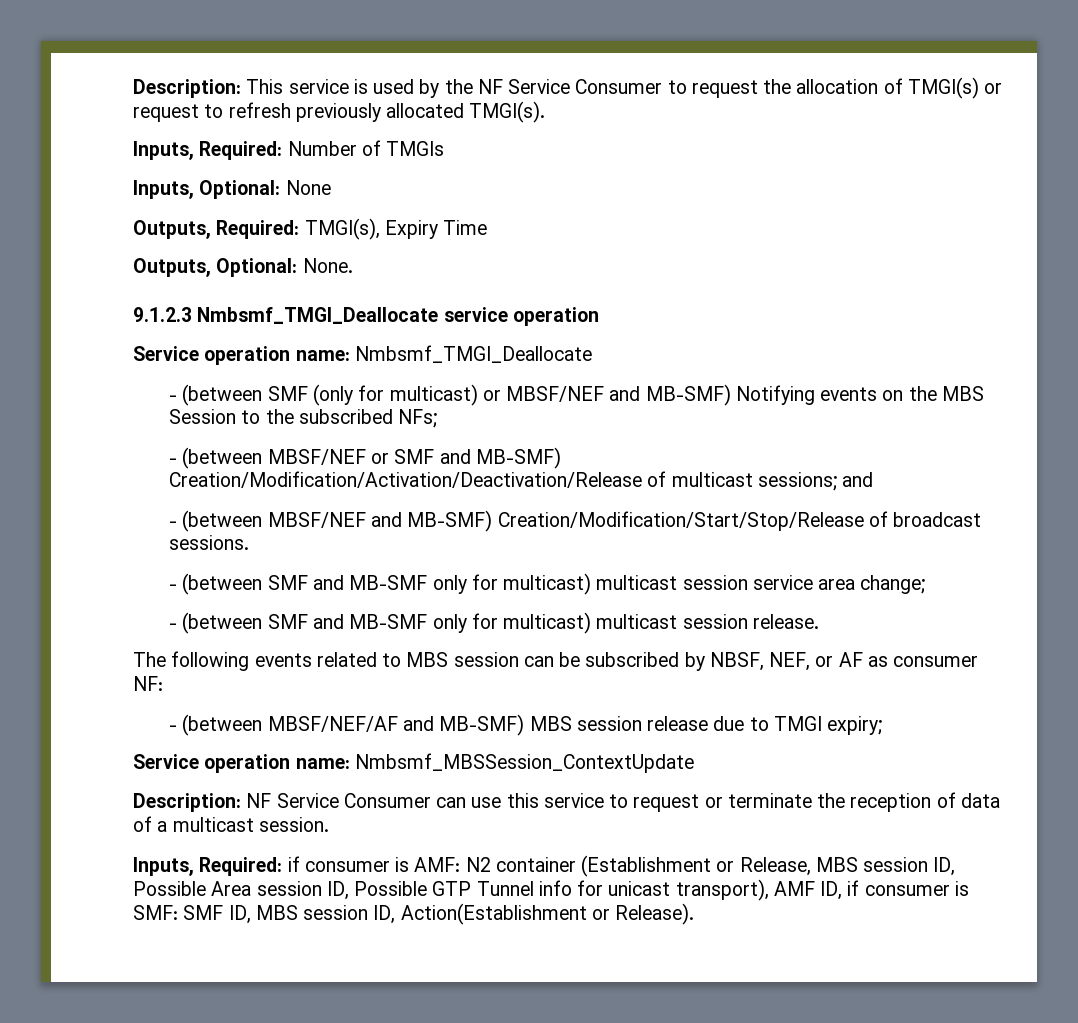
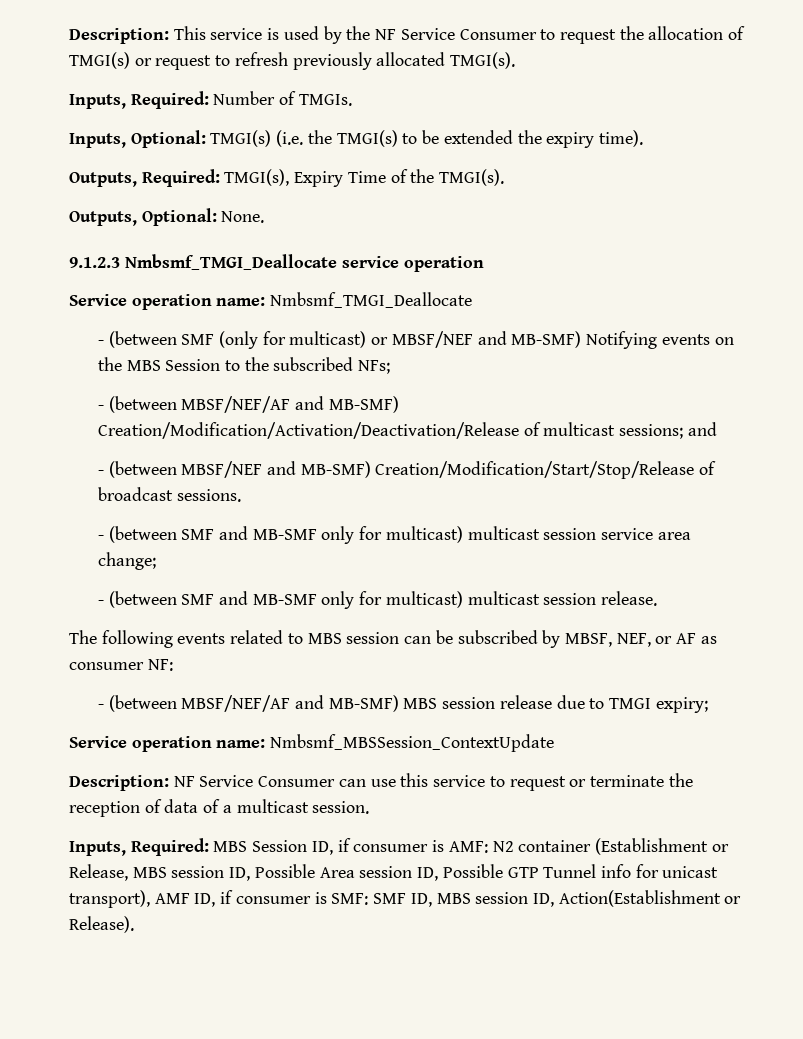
[386,141,445,156] [133,180,331,199] TMGIs // Inputs, Optional: None -> [298,94,352,106] [69,130,643,148] TMGIs. // Inputs, Optional: TMGI(s) (i.e. the TMGI(s) to be extended the expiry time).
(488, 227) none -> [390,169,505,186] of the TMGI(s).
[267,449,435,465] MBSF/NEF or SMF -> [181,396,291,413] MBSF/NEF/AF
[709,652,764,671] NBSF, -> [564,633,612,647] MBSF,
(283, 866) none -> [213,840,333,855] MBS Session ID,

